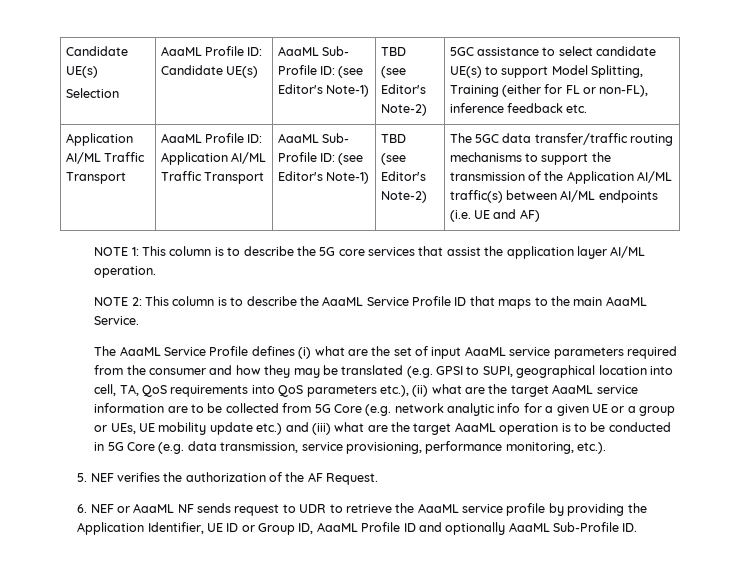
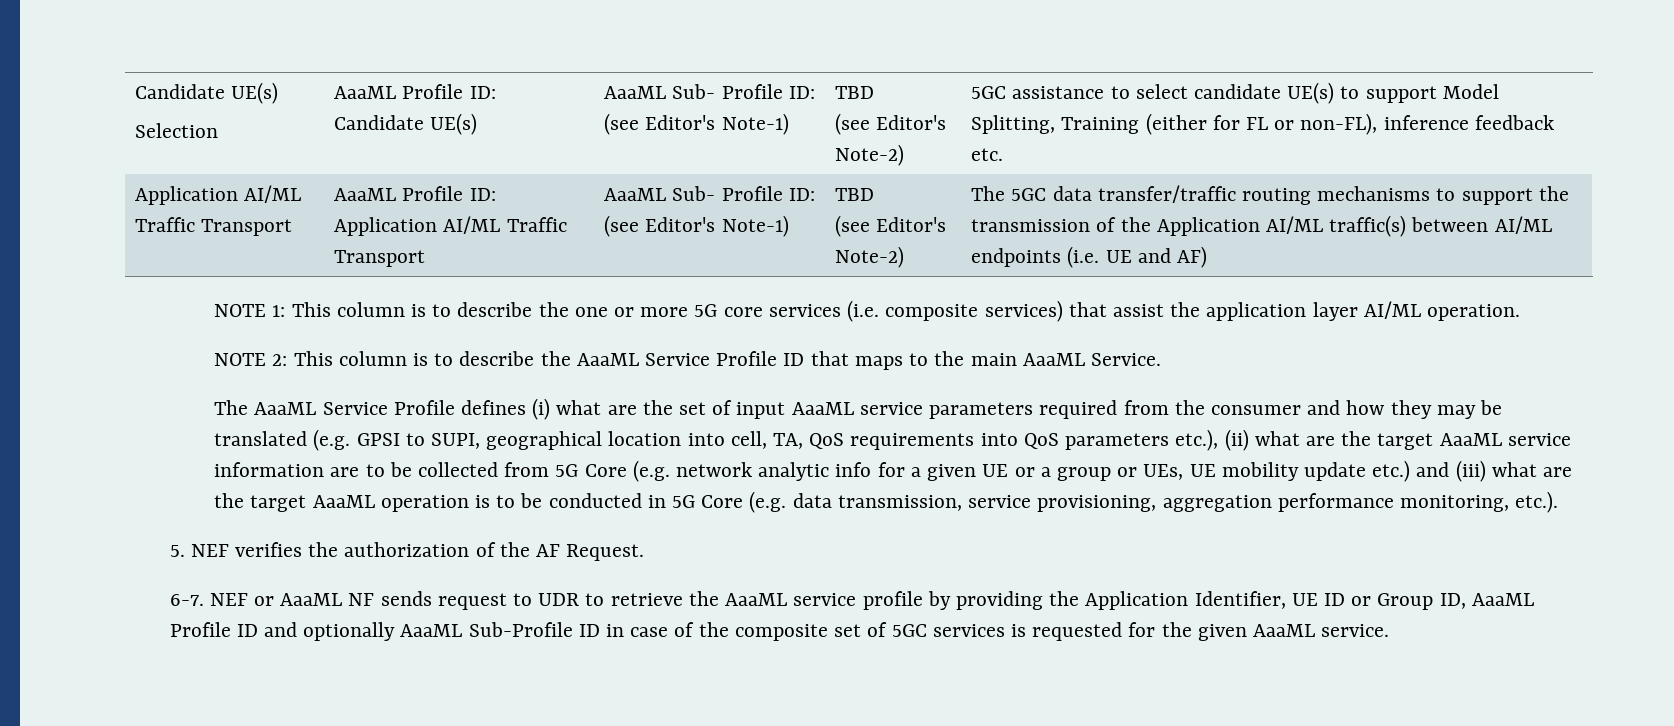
[319,247,416,256] 5G core services -> [574,300,1063,322] one or more 5G core services (i.e. composite services)
(422, 448) none -> [1162,495,1272,512] aggregation
[77,504,88,513] 6. -> [169,594,204,606] 6-7.
[622,523,638,532] ID. -> [578,622,1390,641] ID in case of the composite set of 5GC services is requested for the given AaaML service.

